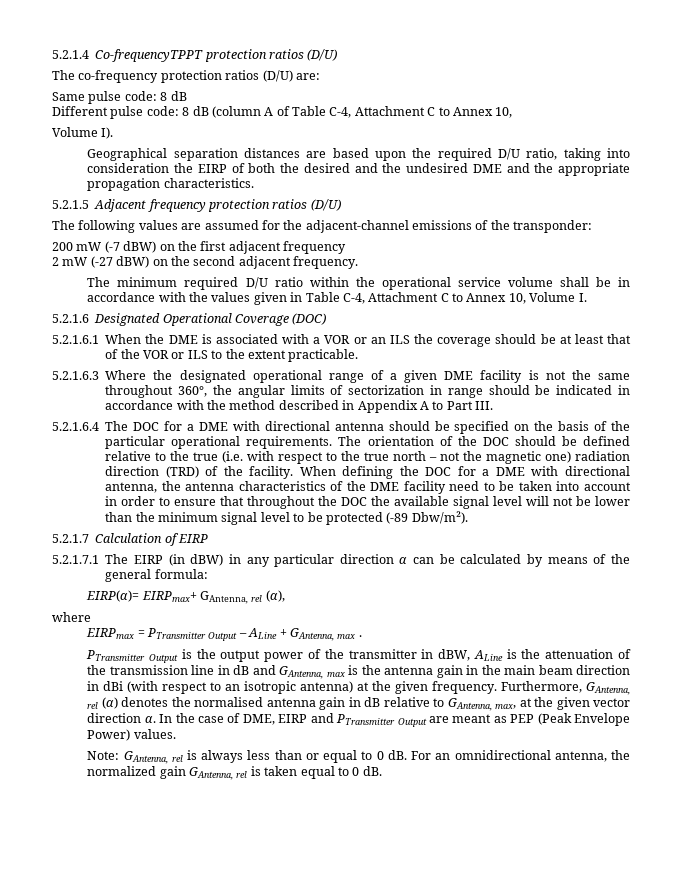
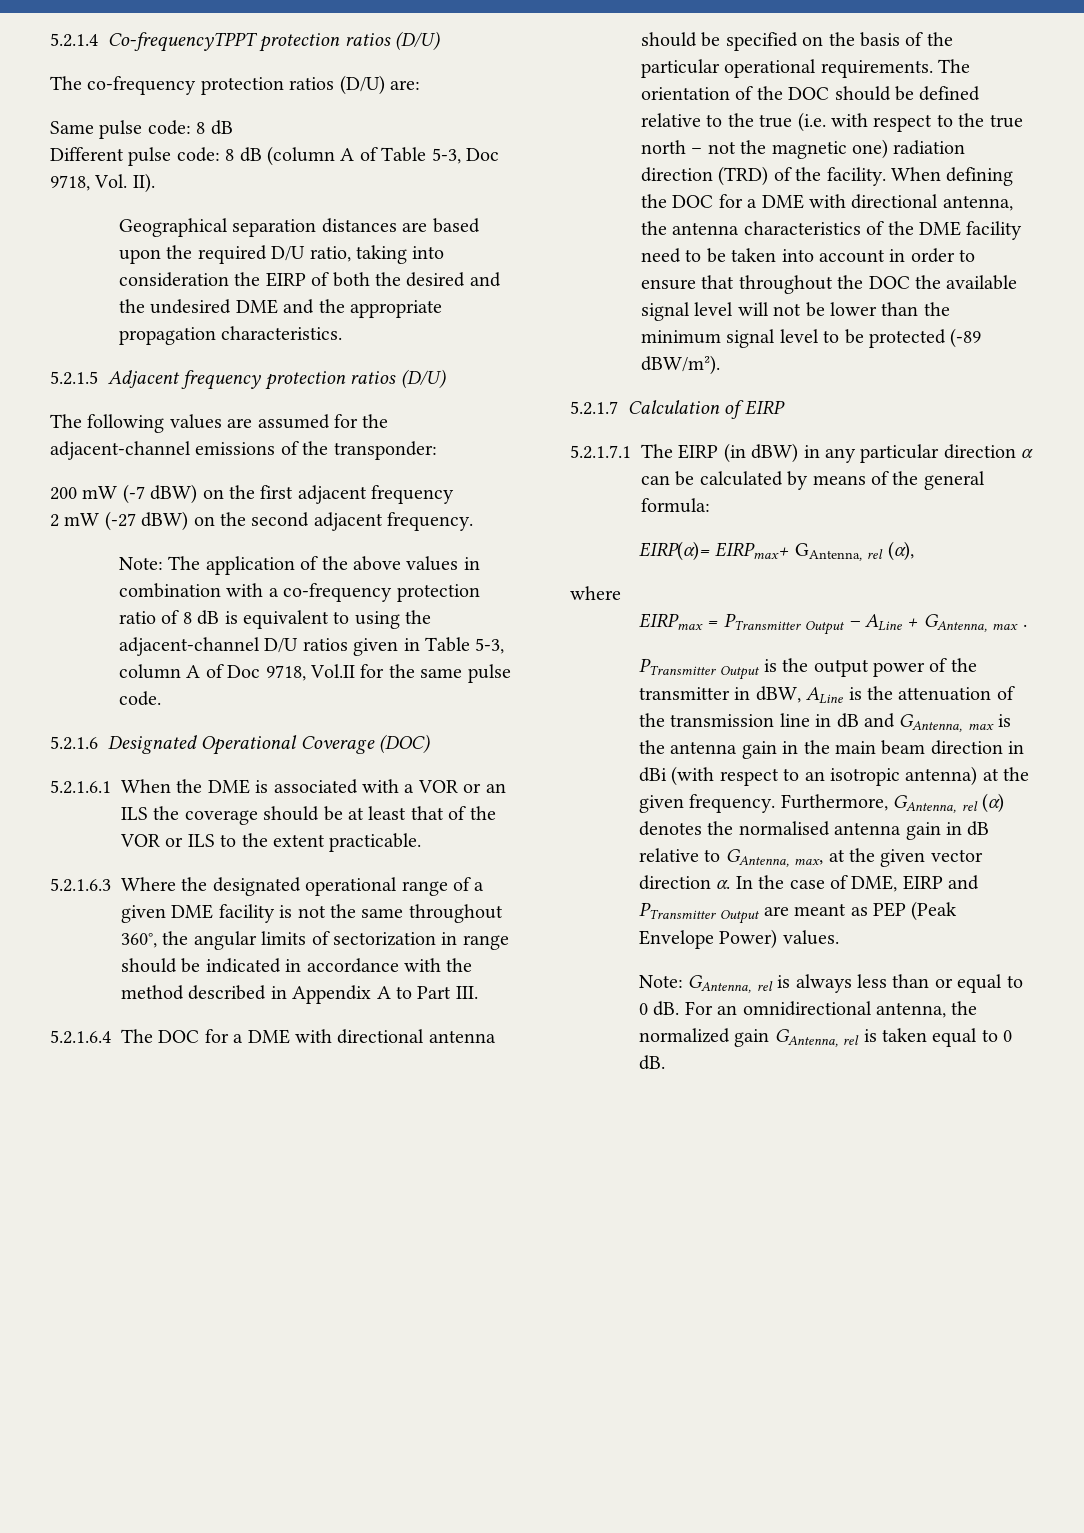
[329,106,513,118] [52,127,114,139] C-4, Attachment C to Annex 10, // Volume I). -> [431,148,499,164] [50,173,155,193] 5-3, Doc 9718, Vol. II).
[87,277,630,290] [87,292,587,305] The minimum required D/U ratio within the operational service volume shall be in accordance with the values given in Table C-4, Attachment C to Annex 10, Volume I. -> [118,556,480,575] [118,583,480,602] [118,610,432,629] [118,637,505,656] [118,664,511,683] [118,691,161,706] Note: The application of the above values in combination with a co-frequency protection ratio of 8 dB is equivalent to using the adjacent-channel D/U ratios given in Table 5-3, column A of Doc 9718, Vol.II for the same pulse code.
[411,511,468,524] Dbw/m²). -> [641,355,720,375] dBW/m²).

